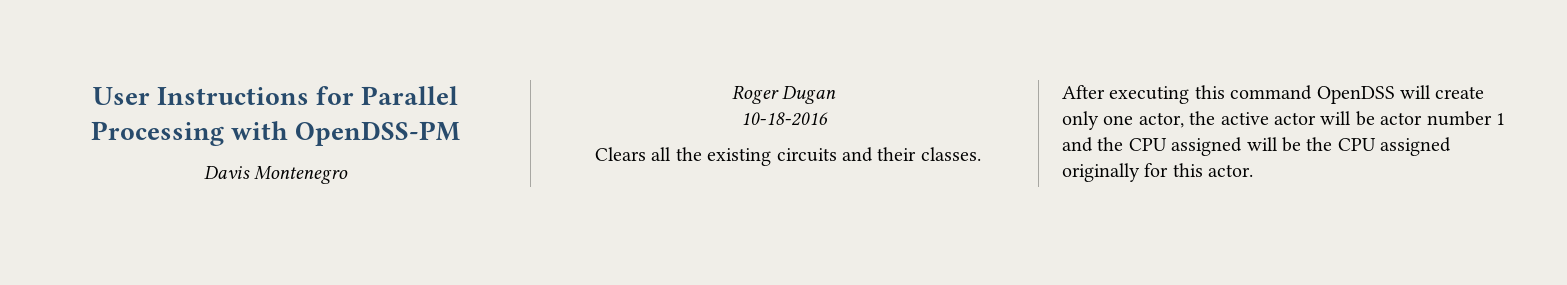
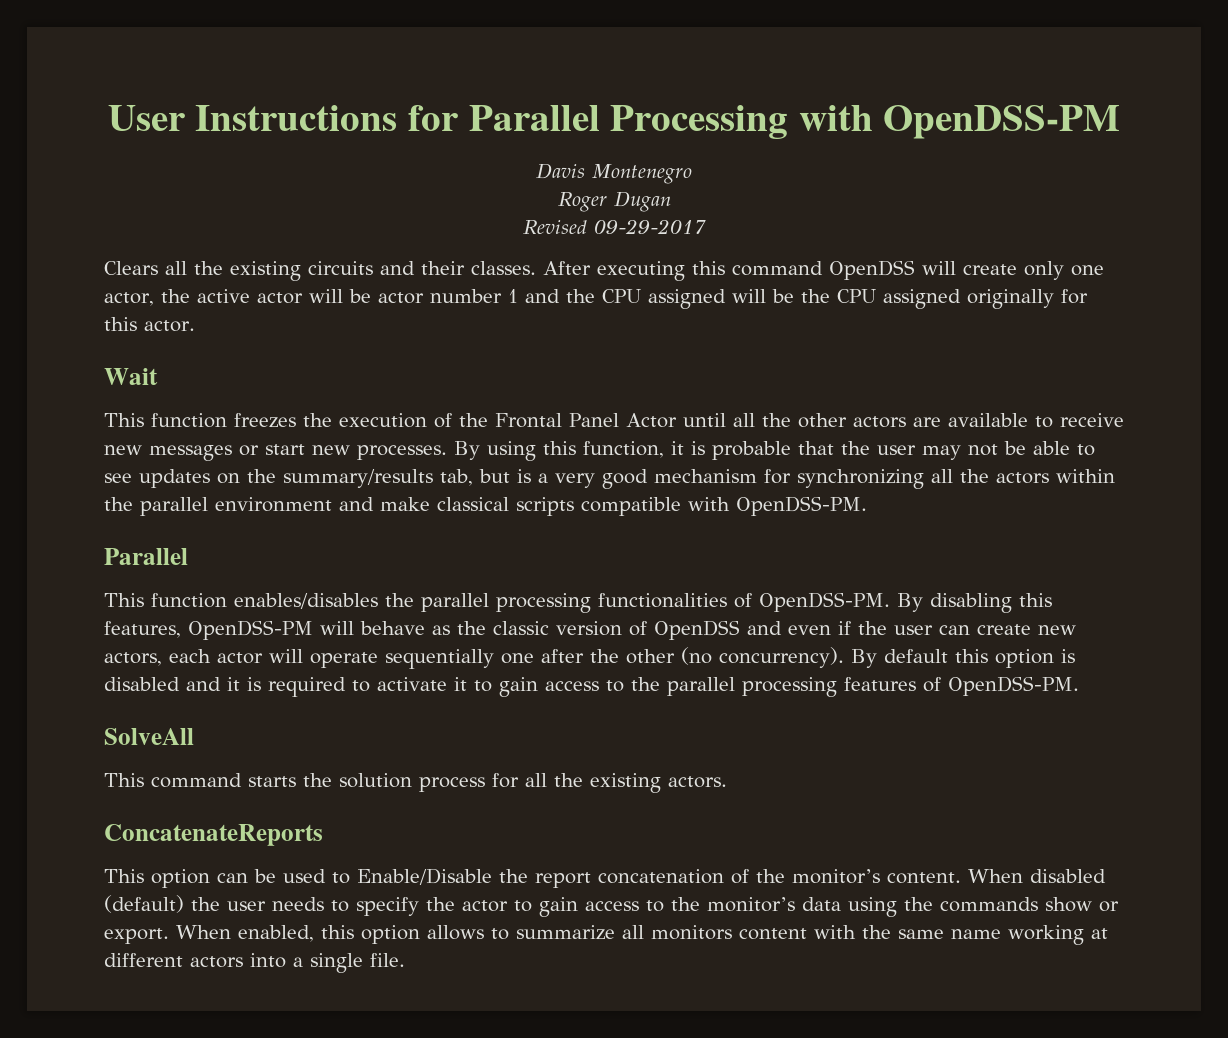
[740,112,828,126] 10-18-2016 -> [522,219,706,235] Revised 09-29-2017
(1254, 170) none -> [104,368,158,385] [104,413,1124,428] [104,441,1095,461] [104,469,1115,489] [104,496,867,516] [104,548,188,565] [104,592,1052,613] [104,620,1076,640] [104,647,1075,669] [104,676,1079,697] [104,728,194,745] [104,773,727,793] [104,824,323,846] [104,868,1106,888] [104,895,1119,917] [104,925,1108,945] [104,953,405,973] // Wait // This function freezes the execution of the Frontal Panel Actor until all the other actors are available to receive new messages or start new processes. By using this function, it is probable that the user may not be able to see updates on the summary/results tab, but is a very good mechanism for synchronizing all the actors within the parallel environment and make classical scripts compatible with OpenDSS-PM. // Parallel // This function enables/disables the parallel processing functionalities of OpenDSS-PM. By disabling this features, OpenDSS-PM will behave as the classic version of OpenDSS and even if the user can create new actors, each actor will operate sequentially one after the other (no concurrency). By default this option is disabled and it is required to activate it to gain access to the parallel processing features of OpenDSS-PM. // SolveAll // This command starts the solution process for all the existing actors. // ConcatenateReports // This option can be used to Enable/Disable the report concatenation of the monitor’s content. When disabled (default) the user needs to specify the actor to gain access to the monitor’s data using the commands show or export. When enabled, this option allows to summarize all monitors content with the same name working at different actors into a single file.

